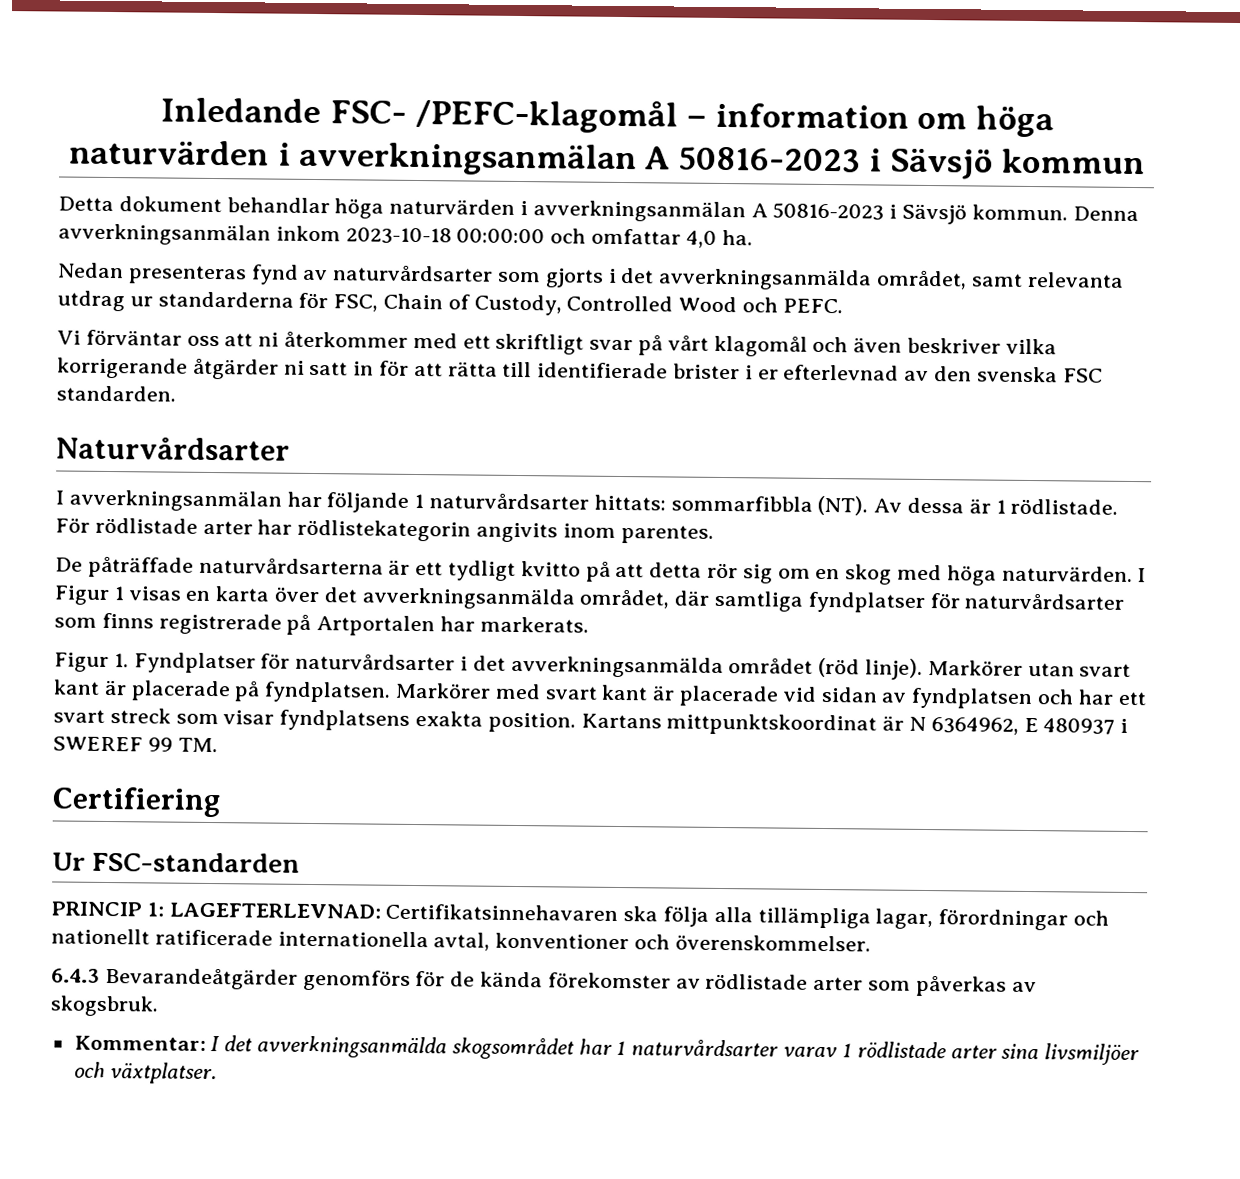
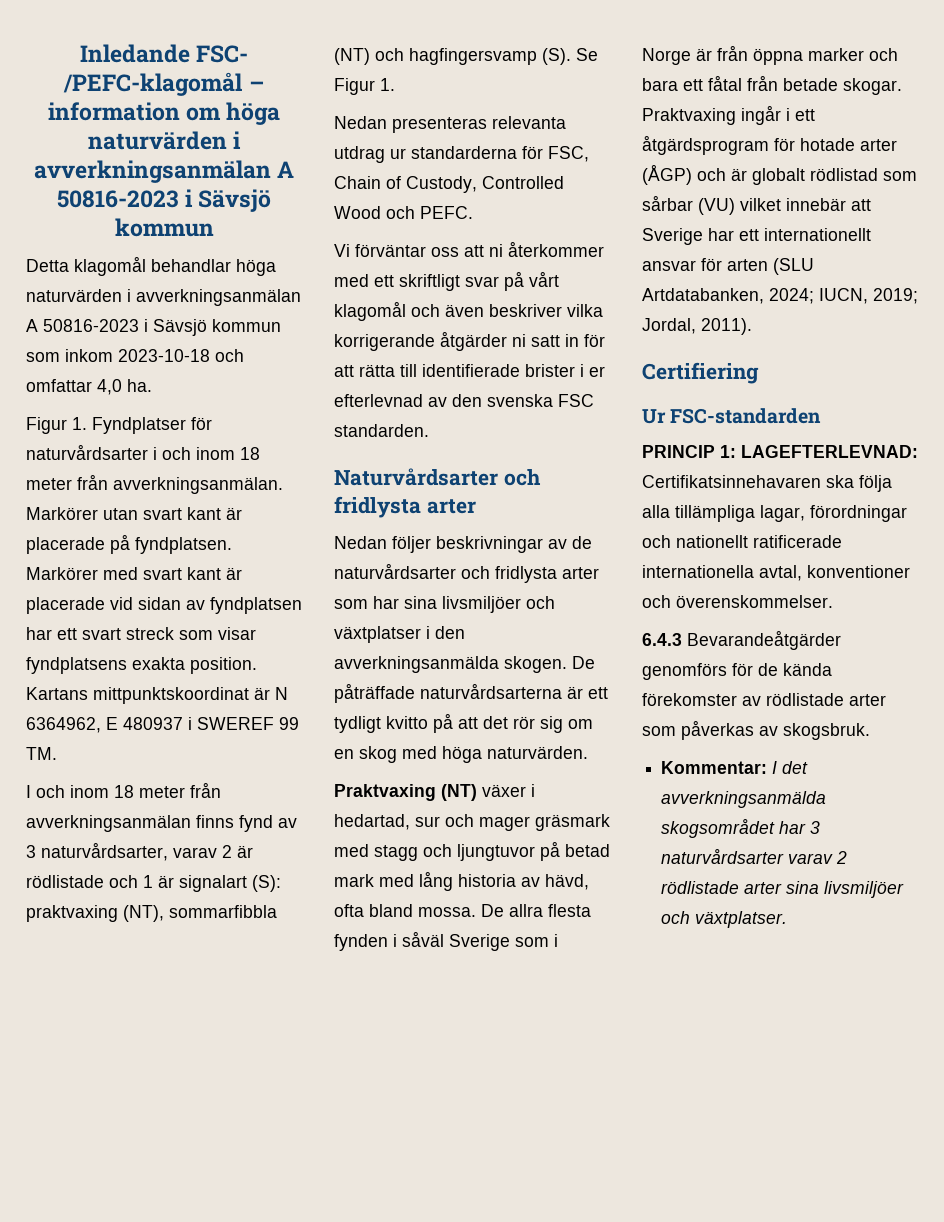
[118,196,222,213] dokument -> [74,256,146,276] klagomål
[971,204,1139,222] [58,223,271,246] kommun. Denna avverkningsanmälan -> [212,319,281,332] [26,352,60,362] kommun som
[456,228,546,244] 00:00:00 -> (210, 355) none
[58,262,1023,291] Nedan presenteras fynd av naturvårdsarter som gjorts i det avverkningsanmälda området, samt -> [26,417,212,434] [26,444,260,460] [26,474,283,494] [26,507,242,520] [26,534,232,554] [26,567,242,580] [26,597,302,614] [26,627,256,640] [26,657,257,674] [26,687,288,704] [26,717,299,733] [26,747,57,760] [26,782,221,798] [26,815,297,832] [26,842,253,861] [26,875,281,892] [26,905,277,922] [334,48,598,65] [334,78,395,95] [334,116,487,133] Figur 1. Fyndplatser för naturvårdsarter i och inom 18 meter från avverkningsanmälan. Markörer utan svart kant är placerade på fyndplatsen. Markörer med svart kant är placerade vid sidan av fyndplatsen har ett svart streck som visar fyndplatsens exakta position. Kartans mittpunktskoordinat är N 6364962, E 480937 i SWEREF 99 TM. // I och inom 18 meter från avverkningsanmälan finns fynd av 3 naturvårdsarter, varav 2 är rödlistade och 1 är signalart (S): praktvaxing (NT), sommarfibbla (NT) och hagfingersvamp (S). Se Figur 1. // Nedan presenteras
[55,489,1119,516] [55,517,714,544] // I avverkningsanmälan har följande 1 naturvårdsarter hittats: sommarfibbla (NT). Av dessa är 1 rödlistade. För rödlistade arter har rödlistekategorin angivits inom parentes. // -> [503,469,541,486] [334,496,476,518] [334,536,592,553] [334,563,599,583] [334,596,555,613] [334,626,465,643] [334,656,567,673] och fridlysta arter // Nedan följer beskrivningar av de naturvårdsarter och fridlysta arter som har sina livsmiljöer och växtplatser i den avverkningsanmälda skogen.
[649,562,703,578] detta -> [483,716,508,729] det
[1137,568,1147,583] [54,585,1125,613] [54,612,589,637] [54,652,1132,680] [53,679,1147,710] [53,708,1129,736] [53,736,218,753] I Figur 1 visas en karta över det avverkningsanmälda området, där samtliga fyndplatser för naturvårdsarter som finns registrerade på Artportalen har markerats. // Figur 1. Fyndplatser för naturvårdsarter i det avverkningsanmälda området (röd linje). Markörer utan svart kant är placerade på fyndplatsen. Markörer med svart kant är placerade vid sidan av fyndplatsen och har ett svart streck som visar fyndplatsens exakta position. Kartans mittpunktskoordinat är N 6364962, E 480937 i SWEREF 99 TM. -> [334,784,535,801] [334,814,610,831] [334,841,610,861] [334,871,589,891] [334,904,591,917] [334,931,558,951] [642,45,898,65] [642,75,902,95] [642,105,815,125] [642,135,897,155] [642,164,917,185] [642,195,871,215] [642,228,871,245] [642,258,814,275] [642,288,918,304] [642,318,752,335] // Praktvaxing (NT) växer i hedartad, sur och mager gräsmark med stagg och ljungtuvor på betad mark med lång historia av hävd, ofta bland mossa. De allra flesta fynden i såväl Sverige som i Norge är från öppna marker och bara ett fåtal från betade skogar. Praktvaxing ingår i ett åtgärdsprogram för hotade arter (ÅGP) och är globalt rödlistad som sårbar (VU) vilket innebär att Sverige har ett internationellt ansvar för arten (SLU Artdatabanken, 2024; IUCN, 2019; Jordal, 2011).
[616,1040,627,1056] 1 -> [810,821,821,834] 3
[841,1043,852,1058] 1 -> [836,851,848,864] 2

